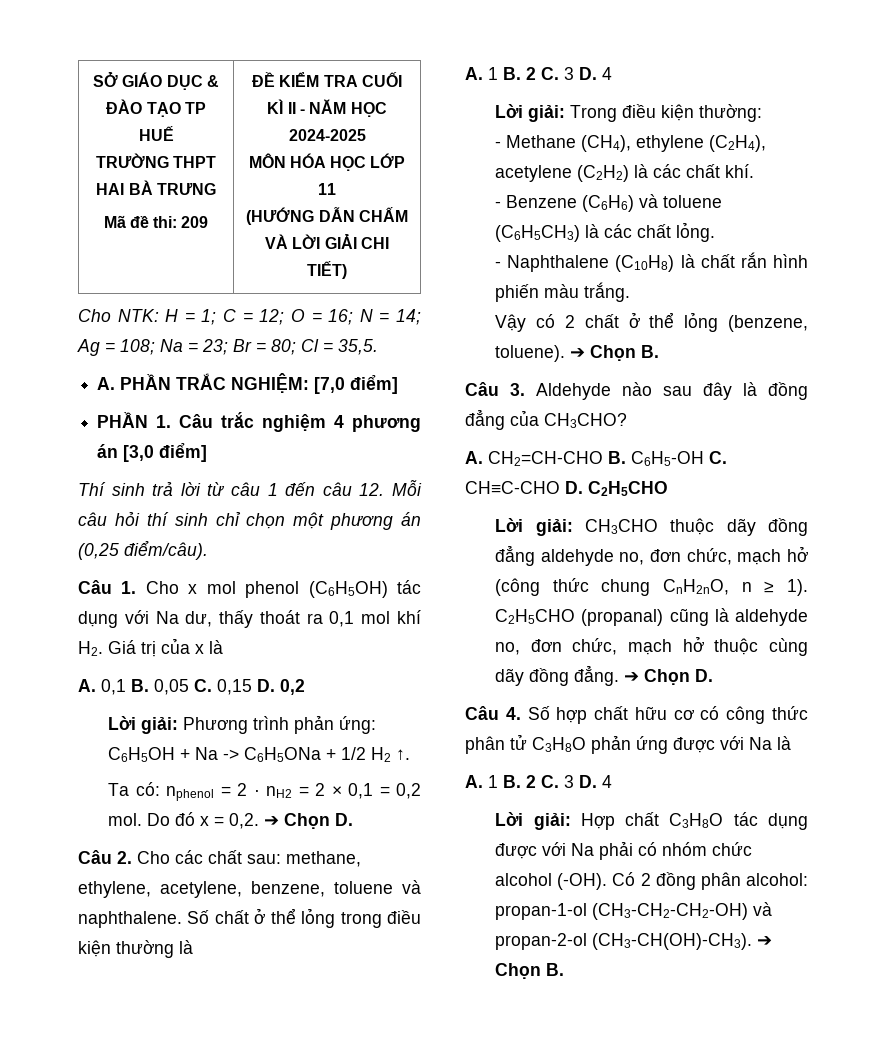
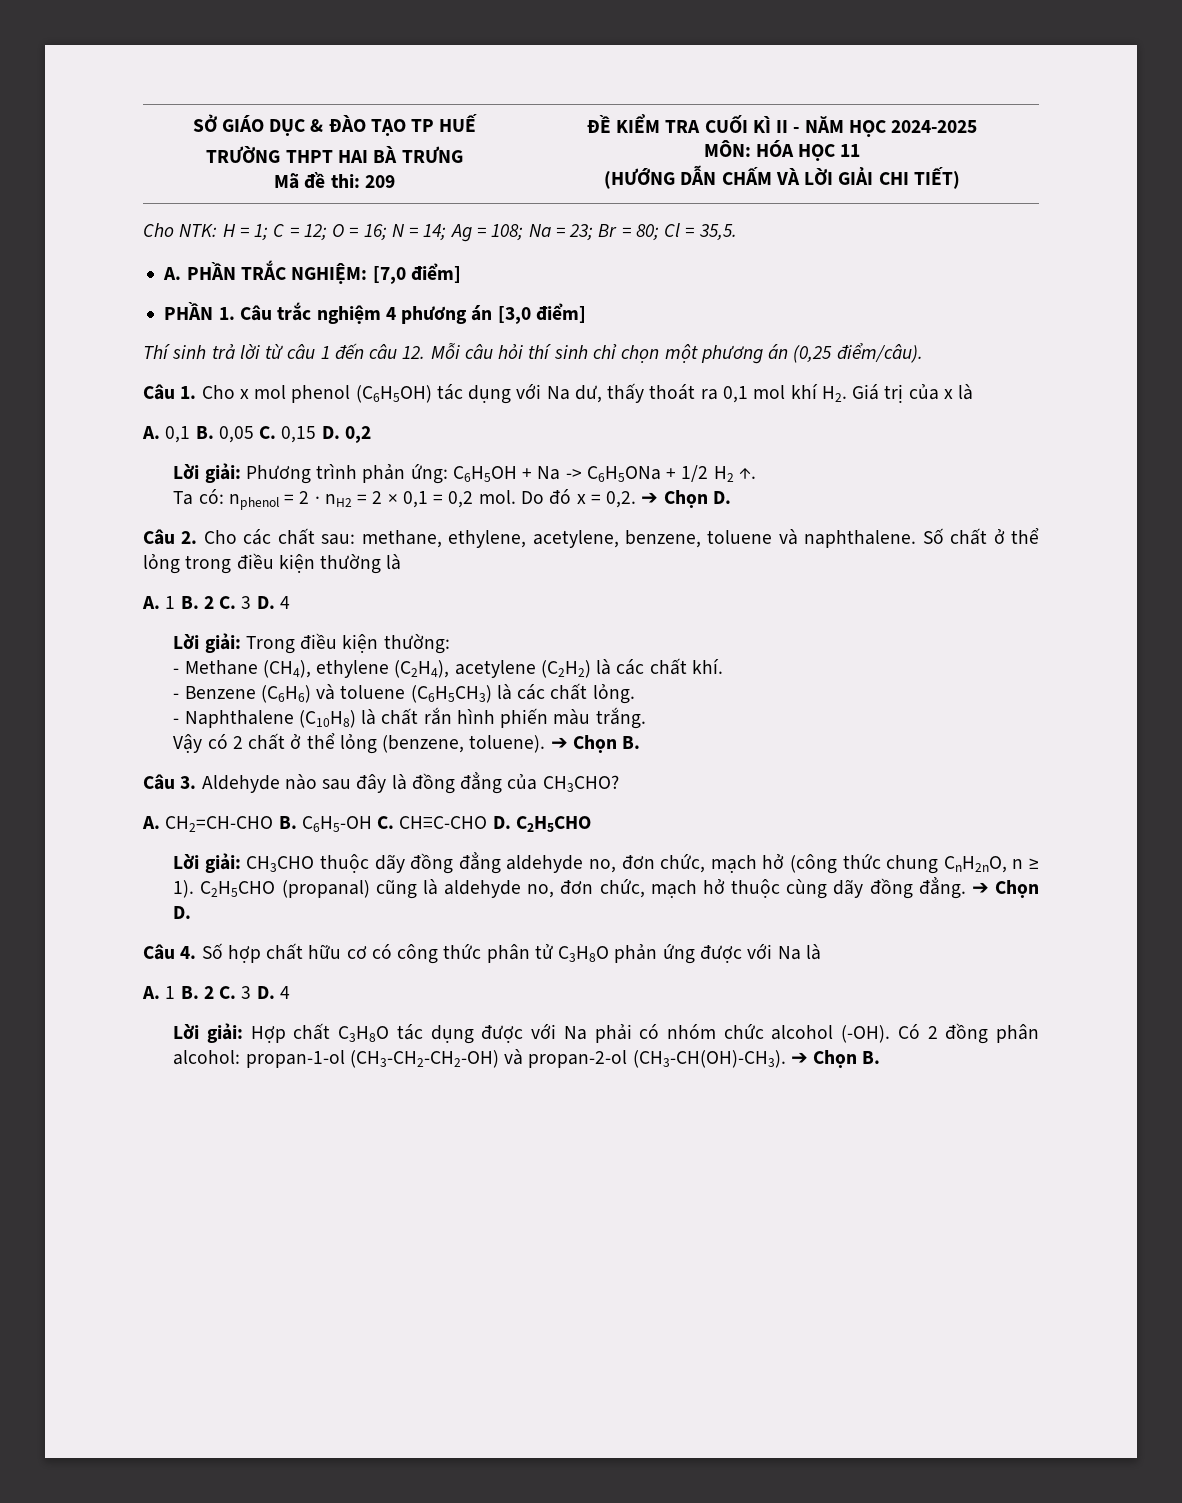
[248,153,286,168] MÔN -> [703,140,751,157] MÔN:
[370,153,406,168] LỚP -> (836, 153) none

